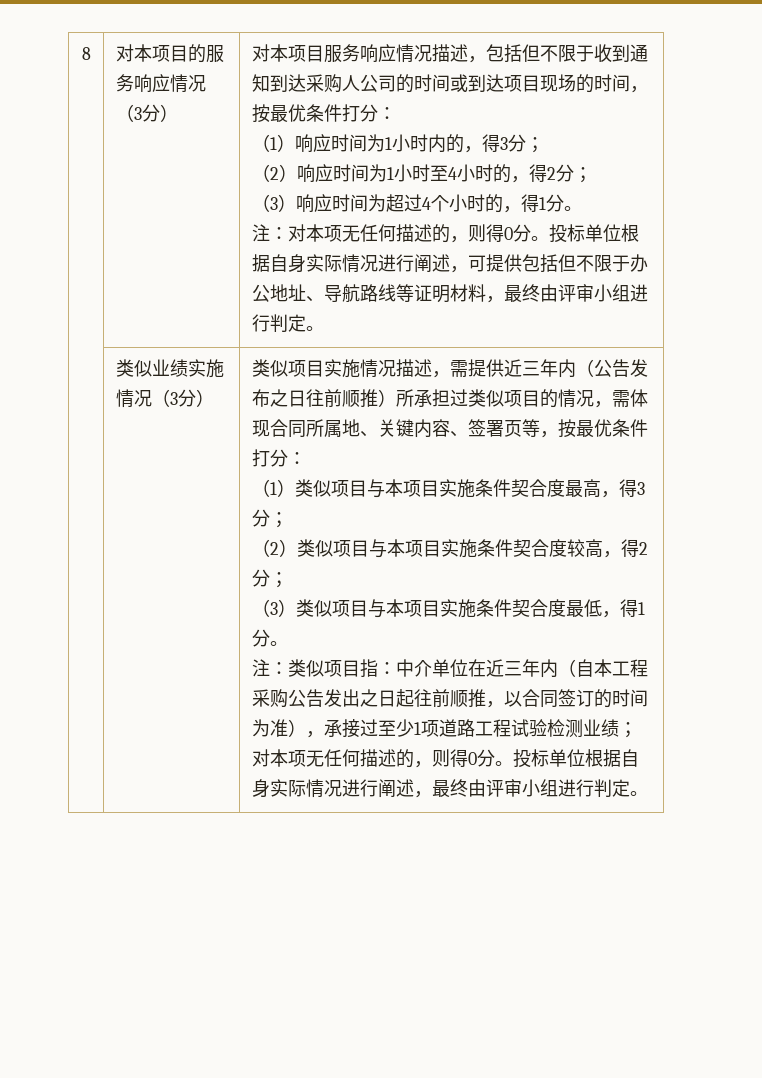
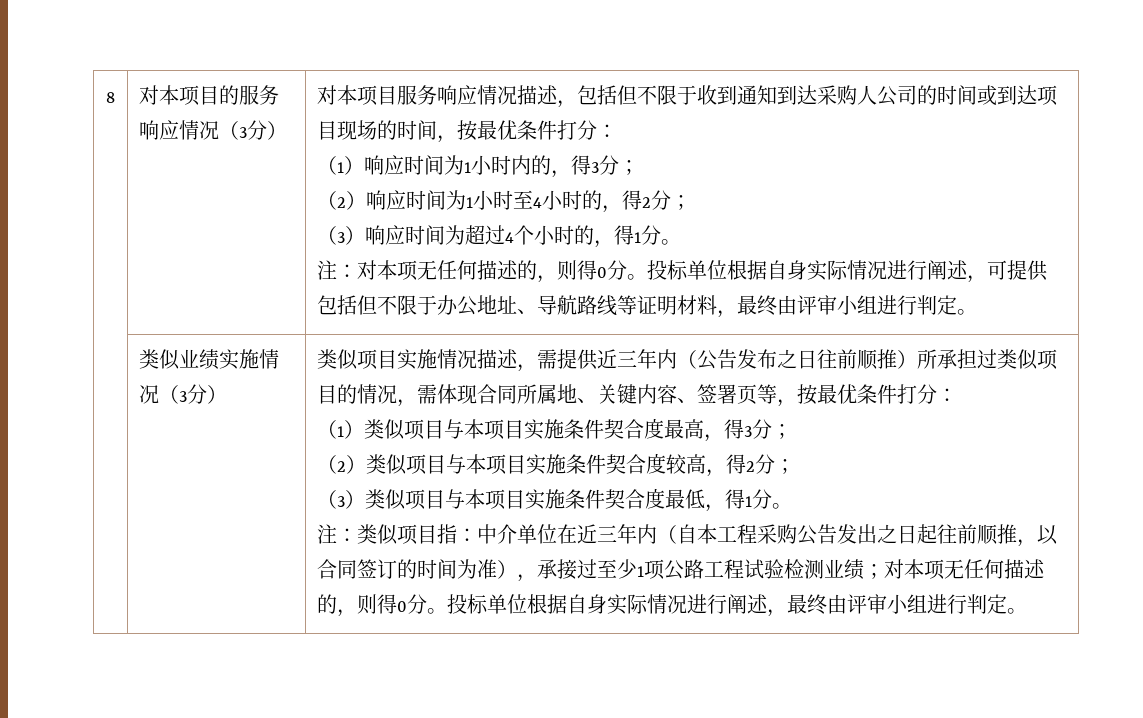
[438,719,457,737] 道 -> [664,560,685,580] 公

